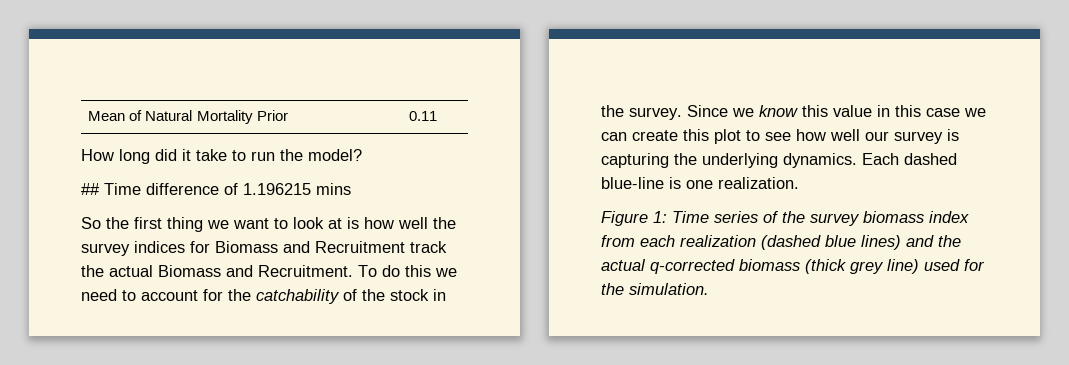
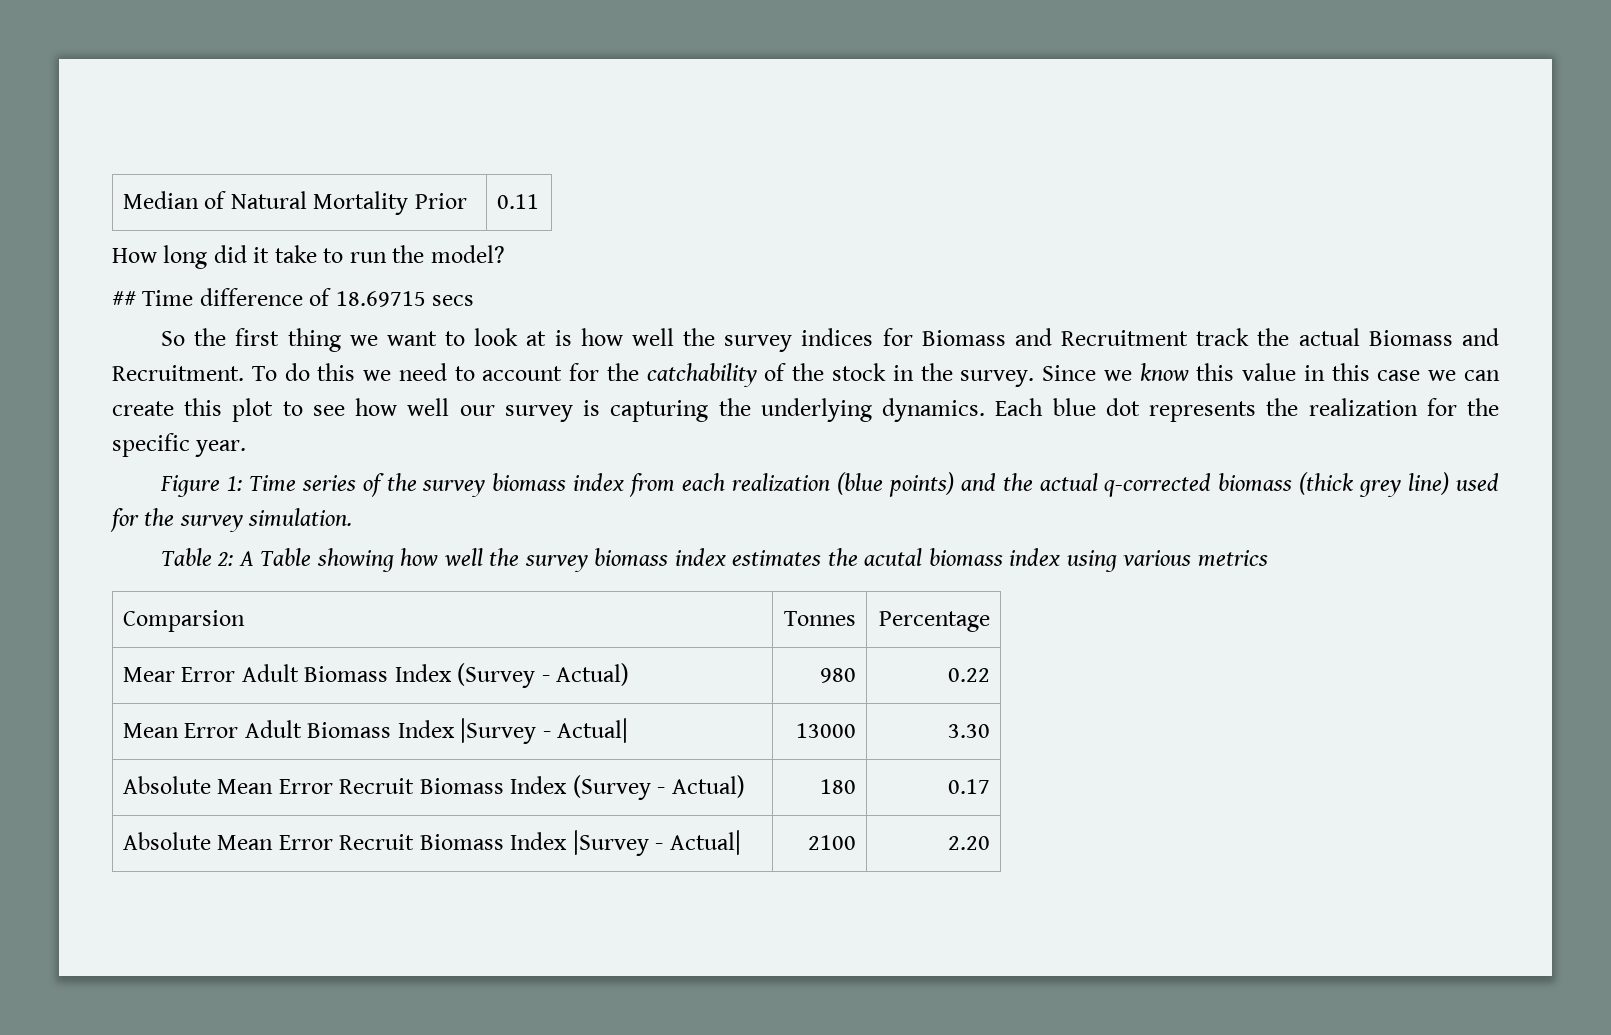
[88,111,126,121] Mean -> [122,191,199,209] Median
[243,183,351,195] 1.196215 mins -> [335,291,475,307] 18.69715 secs
[904,153,957,165] [601,177,799,189] dashed blue-line is one realization. -> [1052,398,1499,422] [112,433,247,457] blue dot represents the realization for the specific year.
[761,235,901,250] (dashed blue lines) -> [836,472,954,497] (blue points)
(624, 289) none -> [179,515,243,532] survey
(709, 289) none -> [160,548,1268,572] [122,610,245,632] [784,611,857,626] [879,611,991,632] [122,663,630,688] [820,668,857,683] [948,668,991,682] [122,718,629,744] [796,723,857,738] [948,724,991,738] [122,775,745,800] [820,779,857,794] [948,779,991,794] [122,830,741,856] [808,835,857,850] [948,836,991,850] // Table 2: A Table showing how well the survey biomass index estimates the acutal biomass index using various metrics // Comparsion | Tonnes | Percentage // Mear Error Adult Biomass Index (Survey - Actual) | 980 | 0.22 // Mean Error Adult Biomass Index |Survey - Actual| | 13000 | 3.30 // Absolute Mean Error Recruit Biomass Index (Survey - Actual) | 180 | 0.17 // Absolute Mean Error Recruit Biomass Index |Survey - Actual| | 2100 | 2.20

